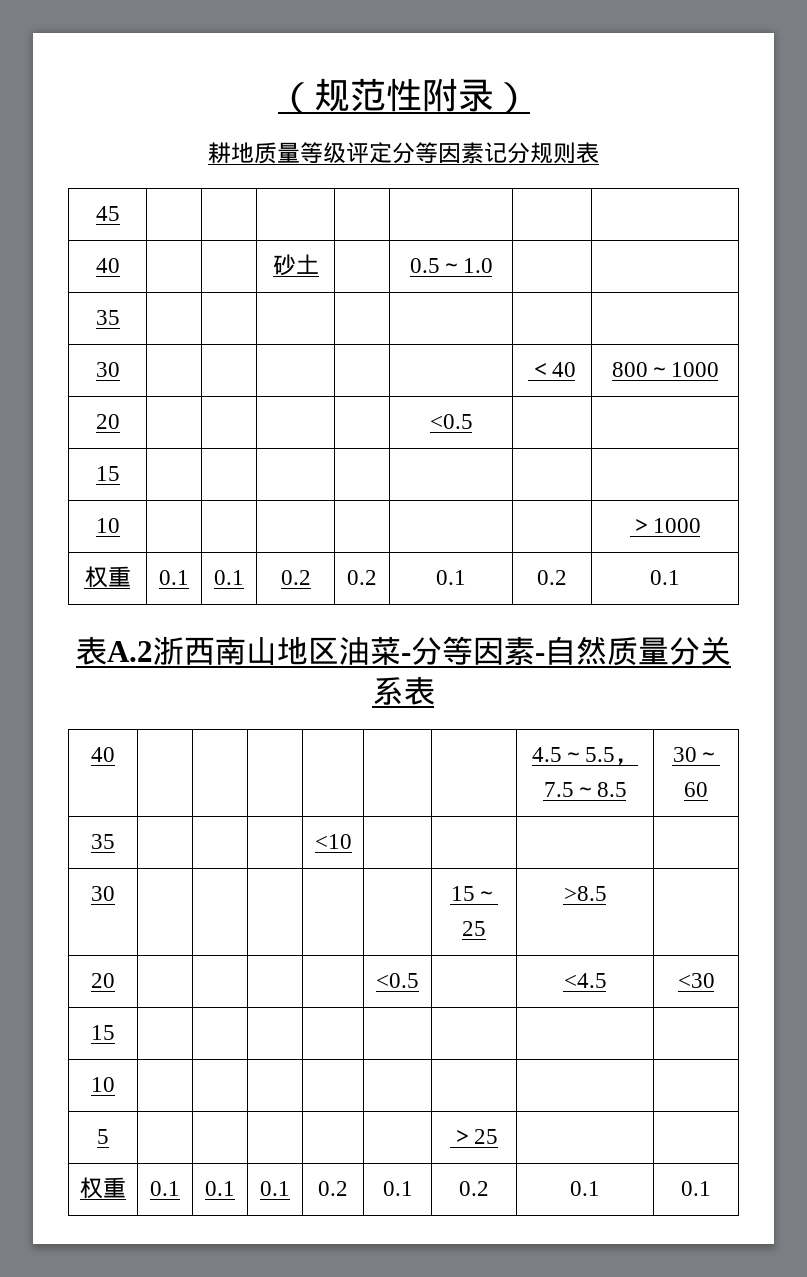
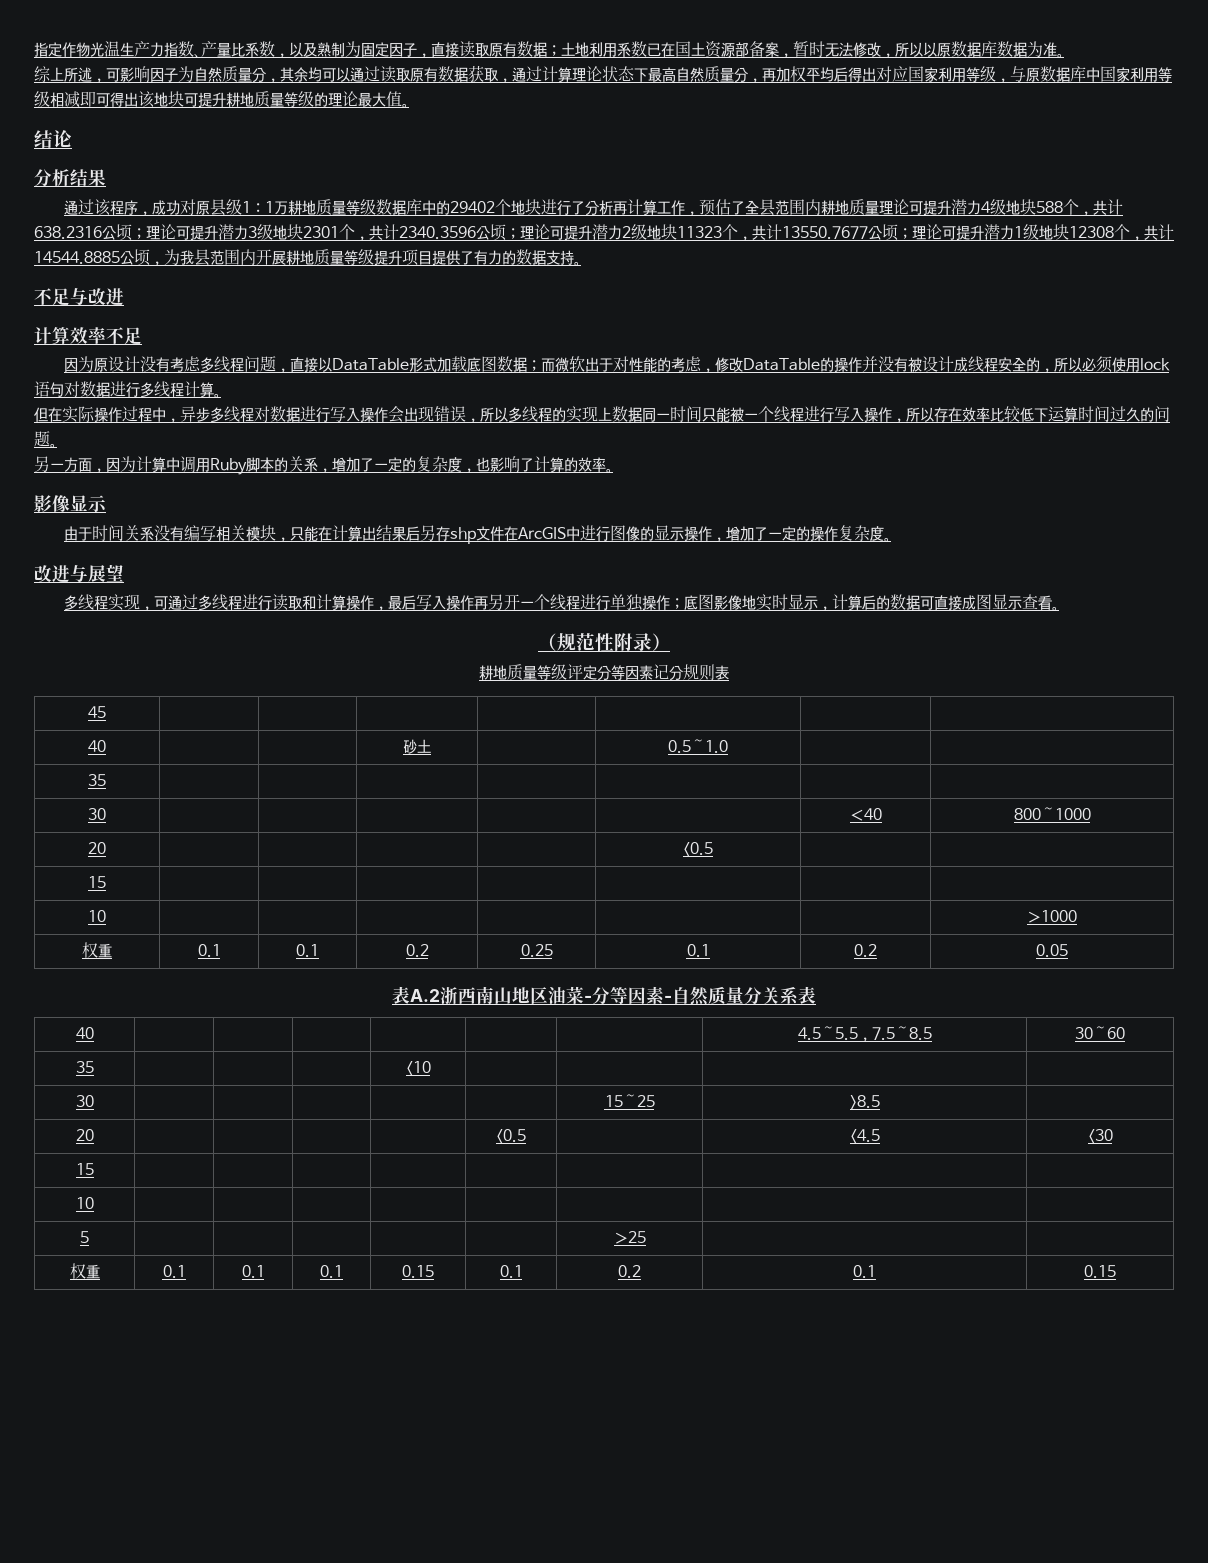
(277, 98) none -> [34,41,1064,58] [34,65,1172,83] [34,91,409,108] [34,130,72,149] [34,169,106,187] [63,199,1123,216] [34,224,1174,241] [34,249,581,266] [34,288,124,306] [34,326,142,345] [63,356,1170,373] [34,381,221,398] [34,406,1170,423] [34,431,57,448] [34,456,613,475] [34,495,107,512] [63,525,891,544] [34,564,124,583] [63,594,1059,611] 指定作物光温生产力指数、产量比系数，以及熟制为固定因子，直接读取原有数据；土地利用系数已在国土资源部备案，暂时无法修改，所以以原数据库数据为准。 // 综上所述，可影响因子为自然质量分，其余均可以通过读取原有数据获取，通过计算理论状态下最高自然质量分，再加权平均后得出对应国家利用等级，与原数据库中国家利用等级相减即可得出该地块可提升耕地质量等级的理论最大值。 // 结论 // 分析结果 // 通过该程序，成功对原县级1：1万耕地质量等级数据库中的29402个地块进行了分析再计算工作，预估了全县范围内耕地质量理论可提升潜力4级地块588个，共计638.2316公顷；理论可提升潜力3级地块2301个，共计2340.3596公顷；理论可提升潜力2级地块11323个，共计13550.7677公顷；理论可提升潜力1级地块12308个，共计14544.8885公顷，为我县范围内开展耕地质量等级提升项目提供了有力的数据支持。 // 不足与改进 // 计算效率不足 // 因为原设计没有考虑多线程问题，直接以DataTable形式加载底图数据；而微软出于对性能的考虑，修改DataTable的操作并没有被设计成线程安全的，所以必须使用lock语句对数据进行多线程计算。 // 但在实际操作过程中，异步多线程对数据进行写入操作会出现错误，所以多线程的实现上数据同一时间只能被一个线程进行写入操作，所以存在效率比较低下运算时间过久的问题。 // 另一方面，因为计算中调用Ruby脚本的关系，增加了一定的复杂度，也影响了计算的效率。 // 影像显示 // 由于时间关系没有编写相关模块，只能在计算出结果后另存shp文件在ArcGIS中进行图像的显示操作，增加了一定的操作复杂度。 // 改进与展望 // 多线程实现，可通过多线程进行读取和计算操作，最后写入操作再另开一个线程进行单独操作；底图影像地实时显示，计算后的数据可直接成图显示查看。 //
[347,570,377,585] [436,570,466,585] [537,570,567,585] [650,570,680,585] 0.2 | 0.1 | 0.2 | 0.1 -> [520,944,553,957] [686,944,710,957] [854,944,877,957] [1036,944,1068,957] 0.25 | 0.1 | 0.2 | 0.05
[318,1181,348,1196] [382,1181,413,1196] [459,1181,489,1196] [570,1181,600,1196] [681,1181,711,1196] 0.2 | 0.1 | 0.2 | 0.1 | 0.1 -> [402,1265,434,1278] [499,1265,523,1278] [618,1265,641,1278] [852,1265,876,1278] [1084,1265,1116,1278] 0.15 | 0.1 | 0.2 | 0.1 | 0.15

